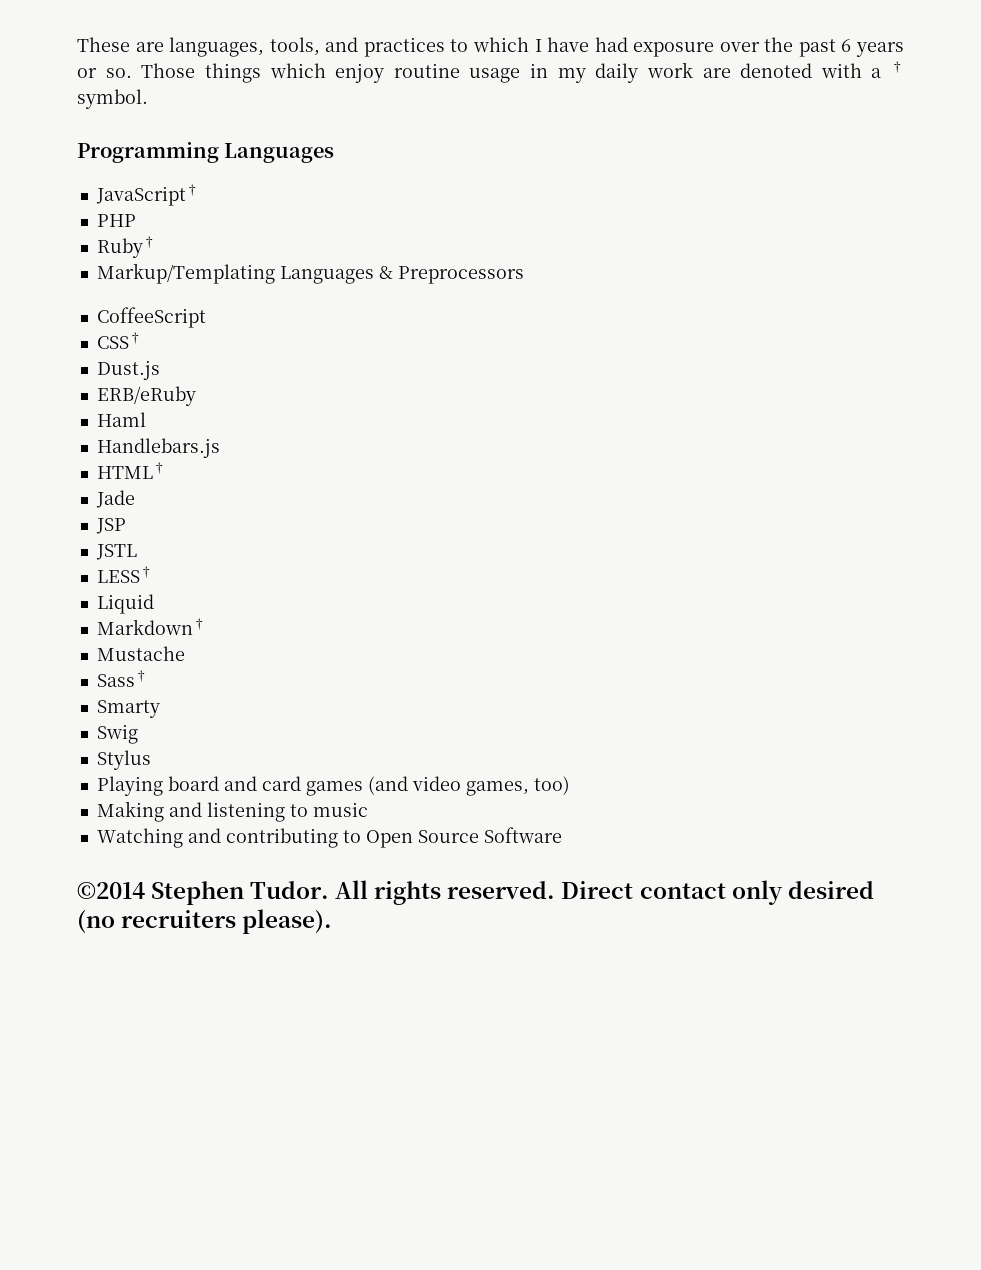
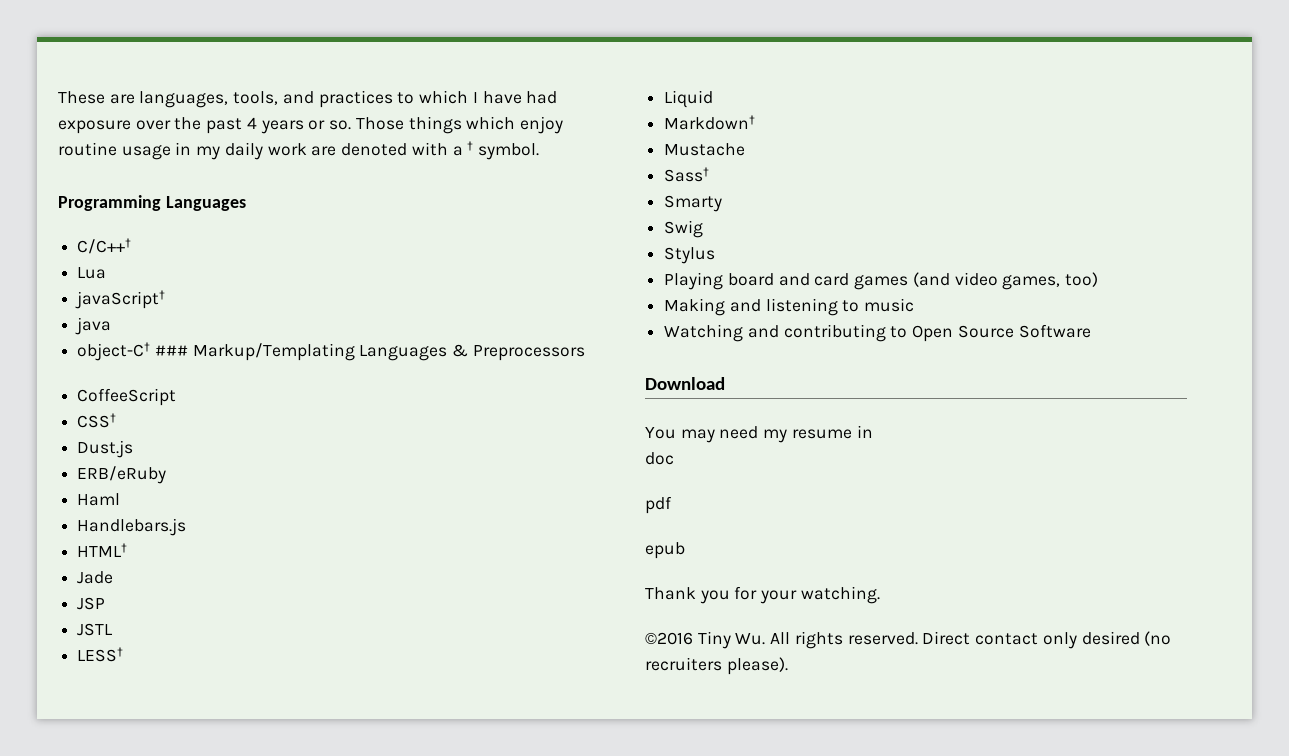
[841,39,852,52] 6 -> [246,117,257,129] 4
[95,184,199,206] [96,214,136,227] [96,236,156,258] JavaScript† // PHP // Ruby† // -> [77,238,132,254] [77,267,107,279] [75,290,166,309] [75,317,112,335] [77,342,188,361] C/C++† // Lua // javaScript† // java // object-C† ###
[77,881,330,905] ©2014 Stephen Tudor. -> [645,377,725,390] [645,425,873,443] [645,452,674,465] [645,496,672,514] [645,542,685,559] [645,586,880,604] [645,631,766,649] Download // You may need my resume in // doc // pdf // epub // Thank you for your watching. // ©2016 Tiny Wu.

